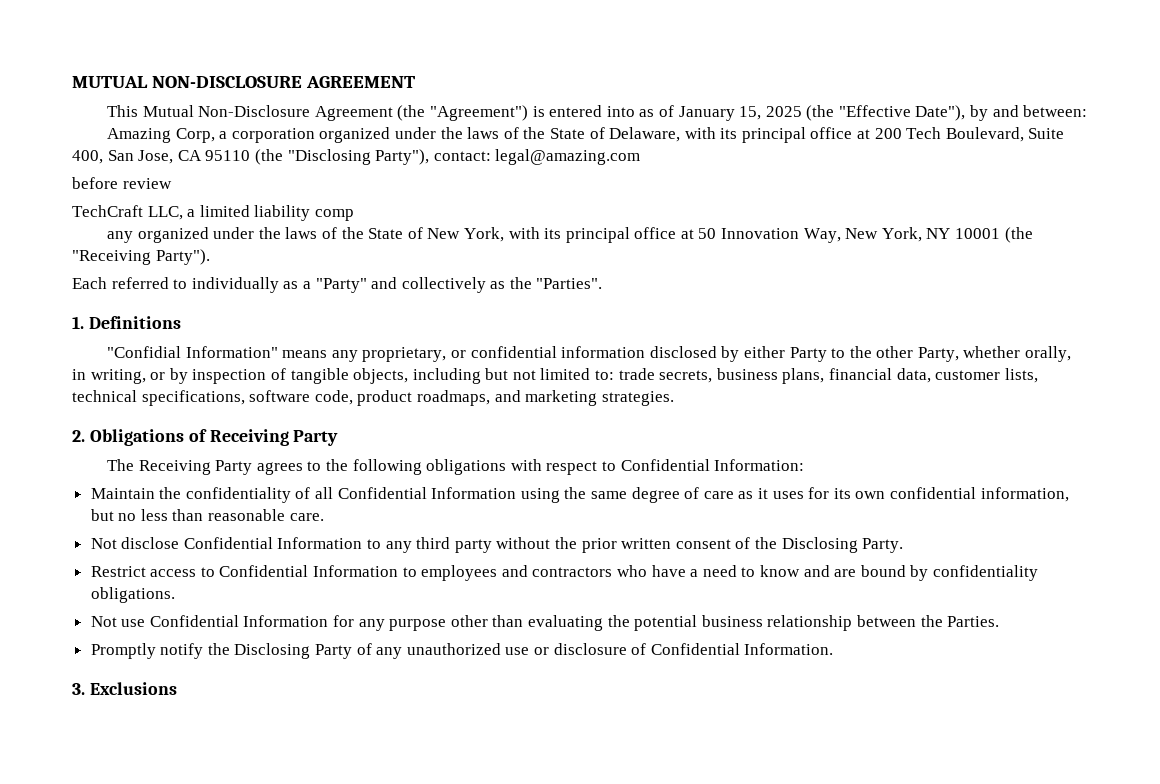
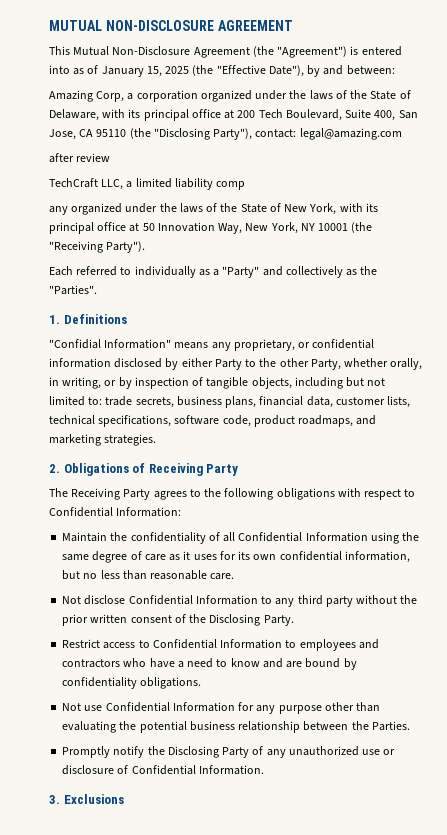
[72,177,118,189] before -> [49,153,74,163] after

